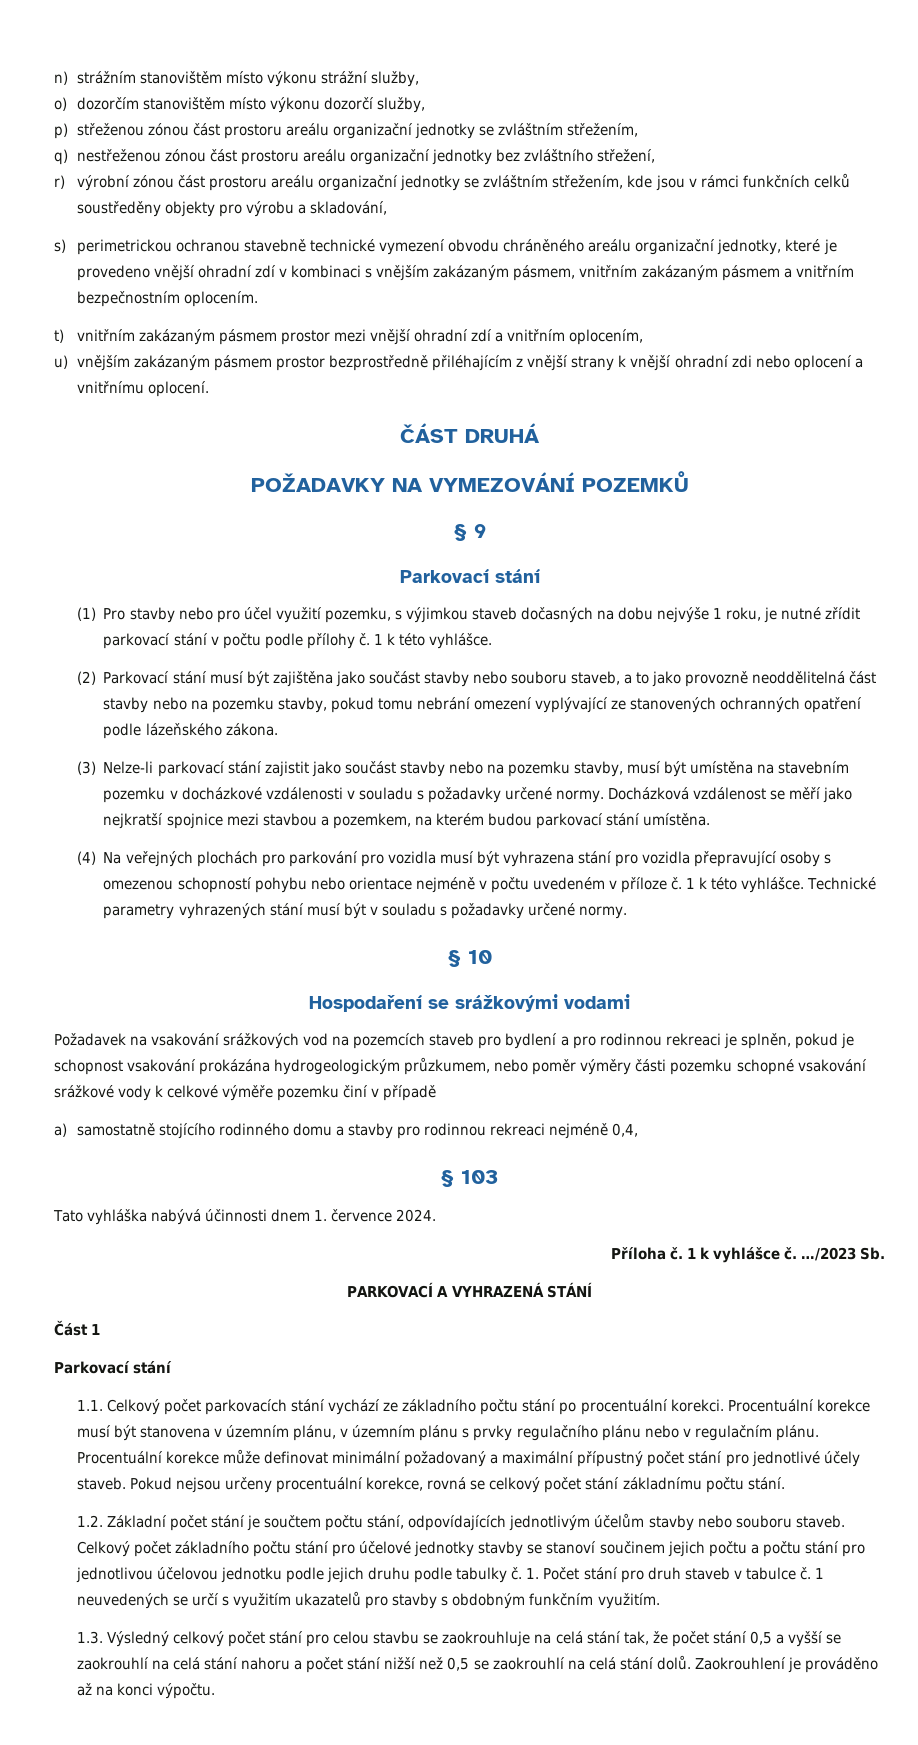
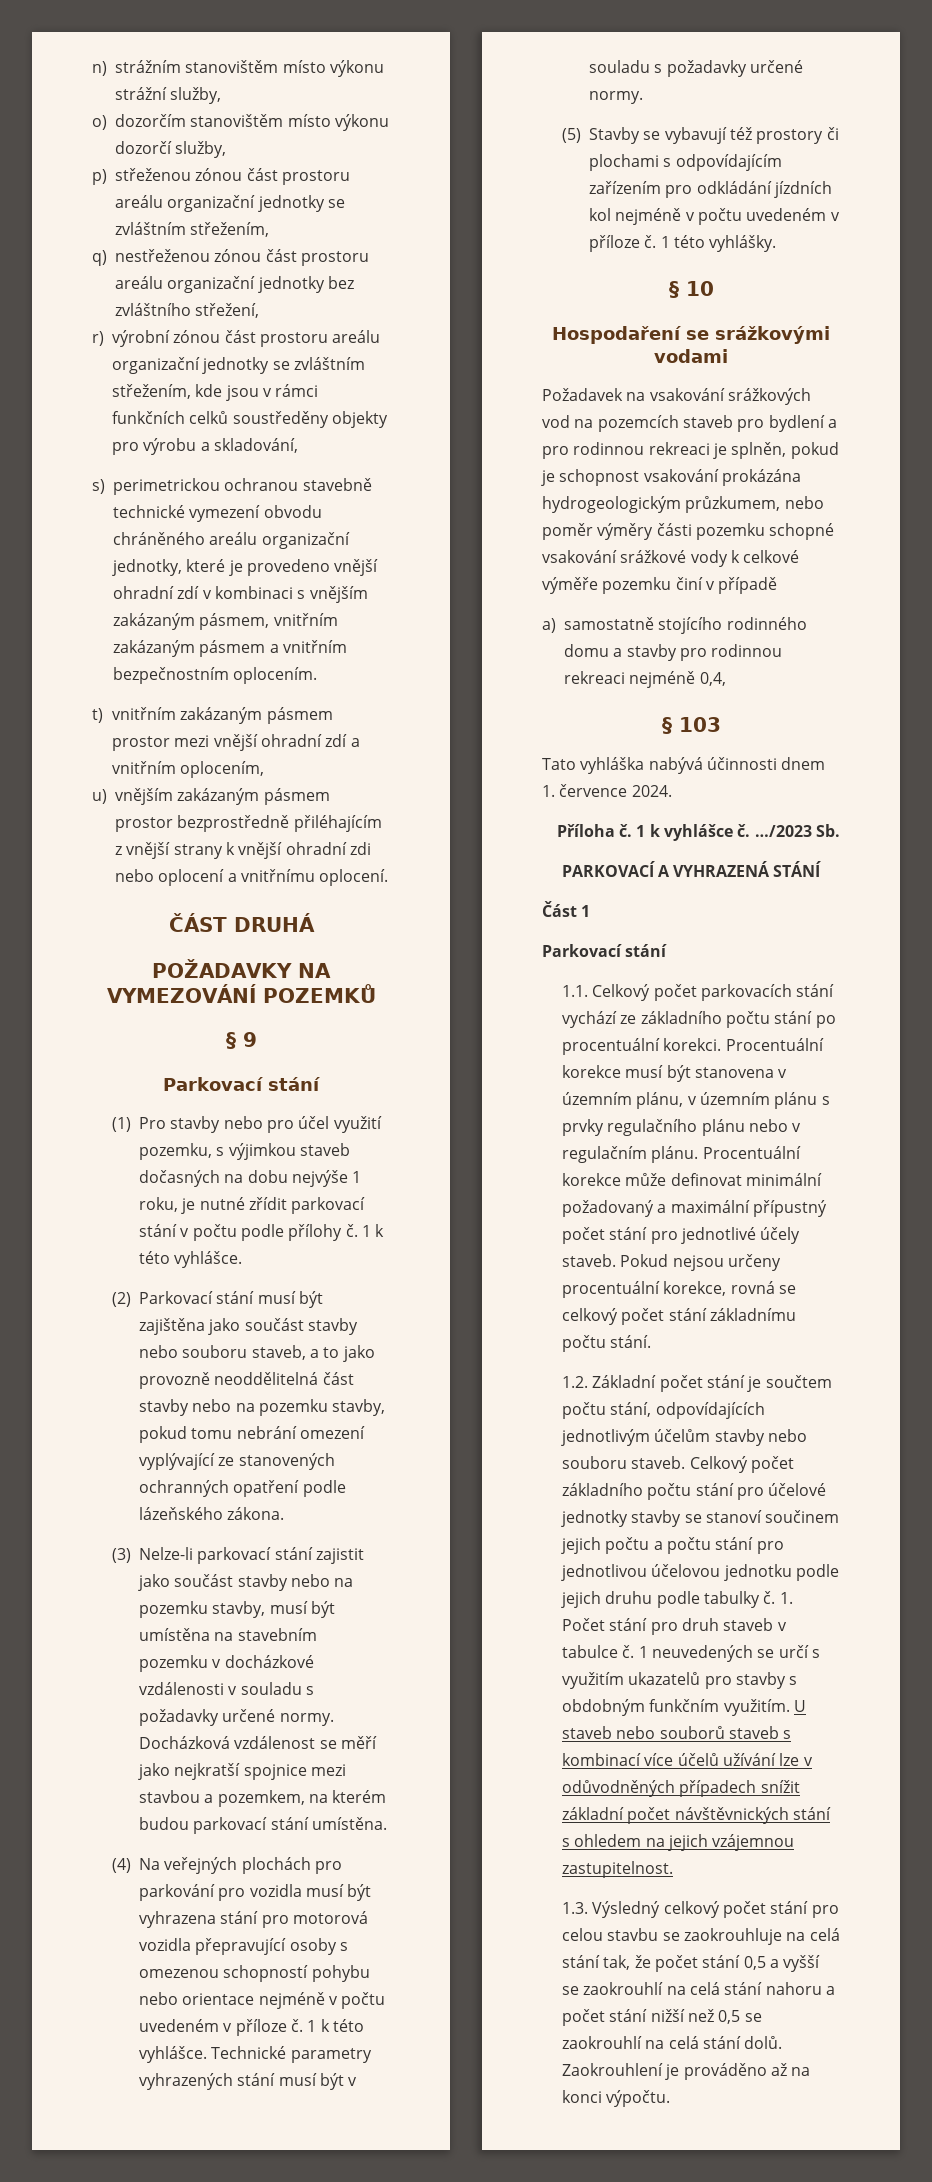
(639, 860) none -> [293,1911,369,1924] motorová
(627, 912) none -> [562,127,839,144] [589,154,782,171] [589,181,833,198] [589,208,840,225] [589,235,777,252] // (5) Stavby se vybavují též prostory či plochami s odpovídajícím zařízením pro odkládání jízdních kol nejméně v počtu uvedeném v příloze č. 1 této vyhlášky.
(660, 1601) none -> [794,1700,807,1712] [562,1726,792,1739] [562,1753,813,1766] [562,1780,800,1797] [562,1807,832,1824] [562,1834,795,1851] [562,1861,674,1878] U staveb nebo souborů staveb s kombinací více účelů užívání lze v odůvodněných případech snížit základní počet návštěvnických stání s ohledem na jejich vzájemnou zastupitelnost.

